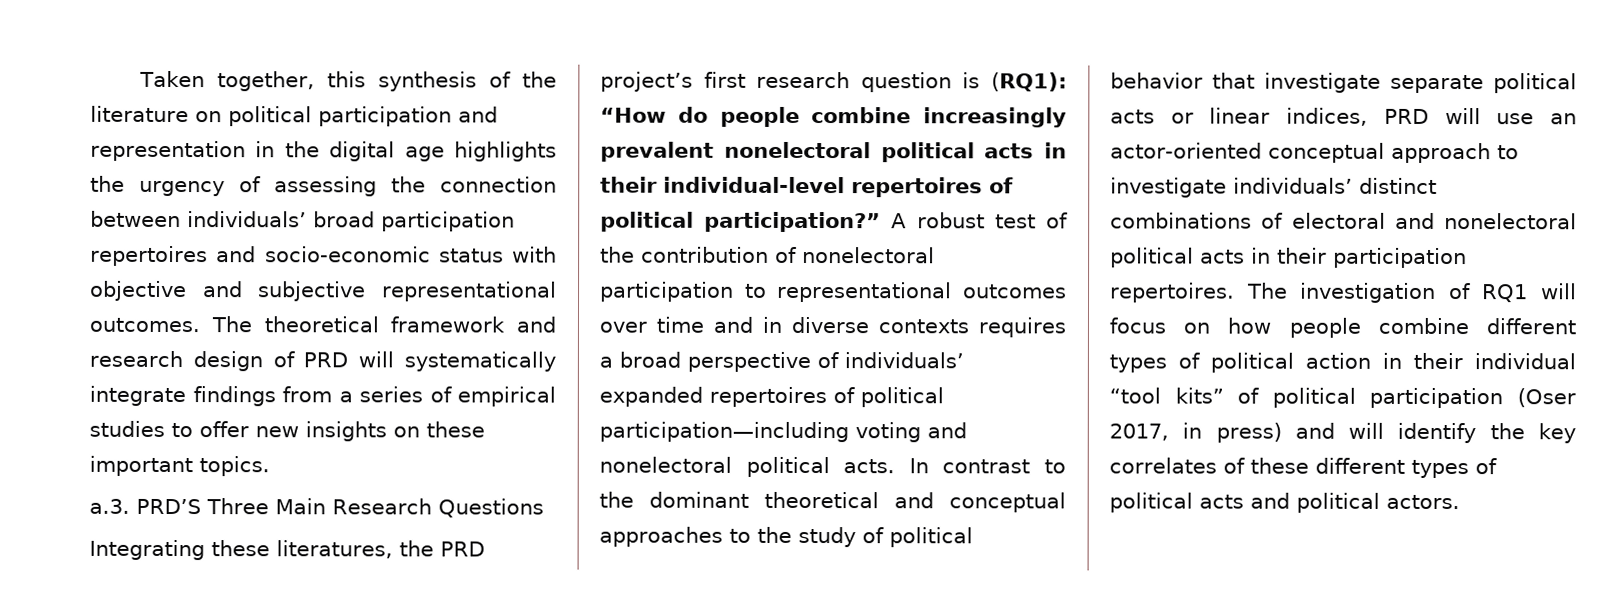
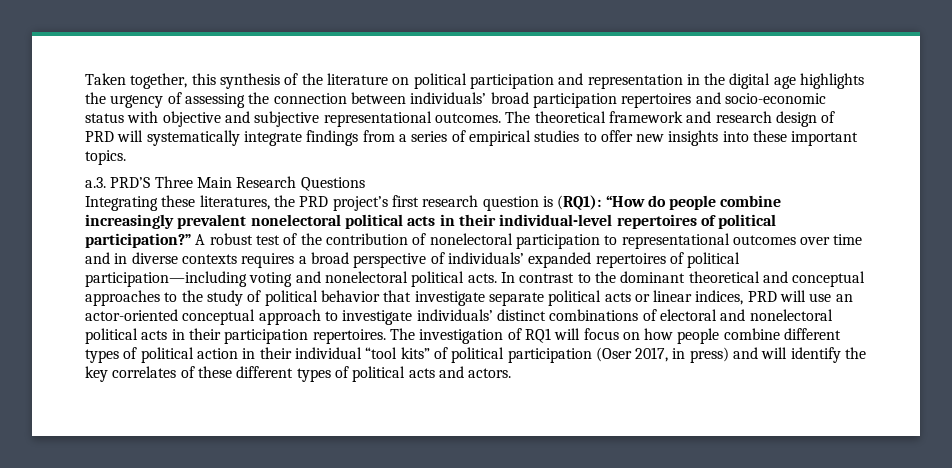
[393,426,420,438] on -> [722,131,749,142] into
[1296,492,1380,513] political -> (464, 372) none

